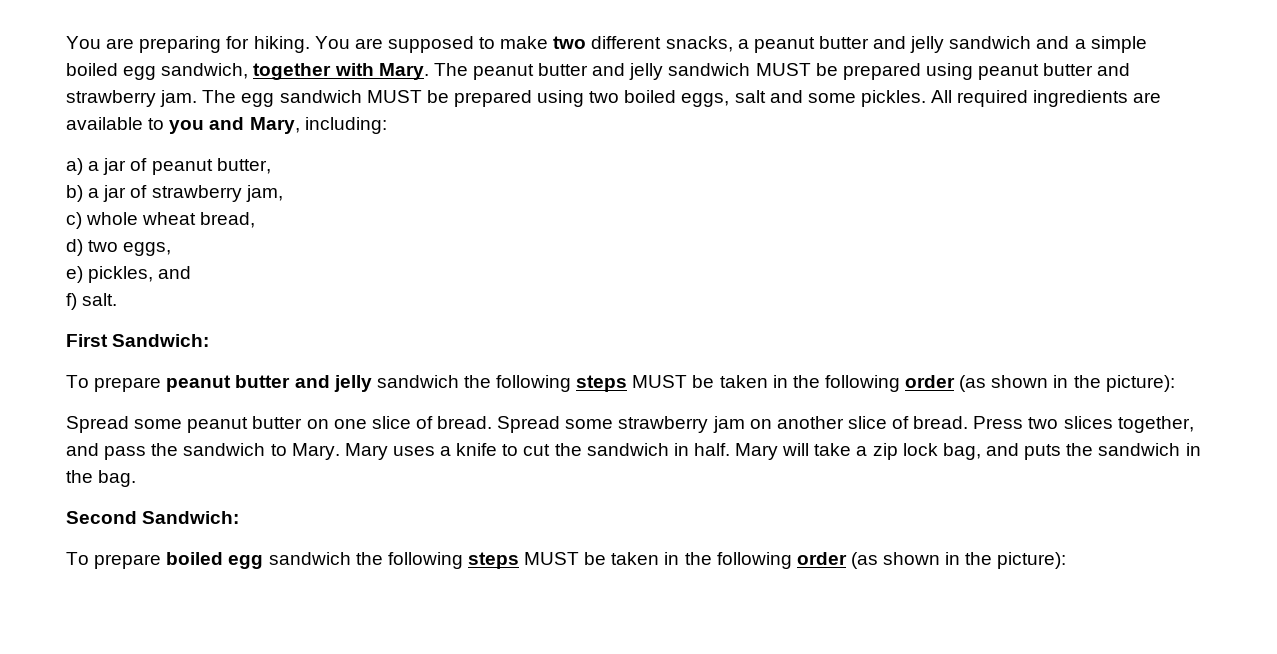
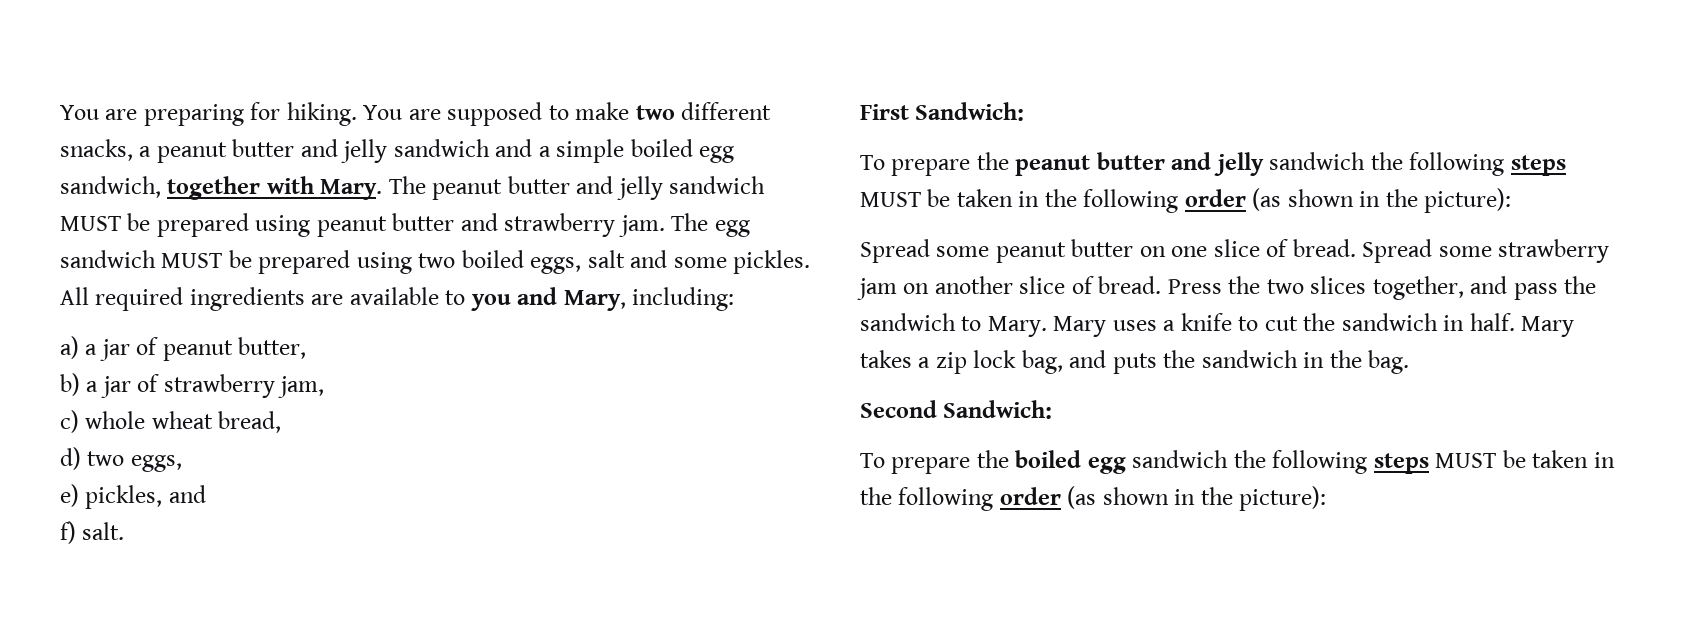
(162, 384) none -> [976,152,1009,170] the
(1024, 422) none -> [1228,276,1261,294] the
[782,443,852,456] will take -> [860,350,912,368] takes
(162, 561) none -> [976,450,1009,468] the

